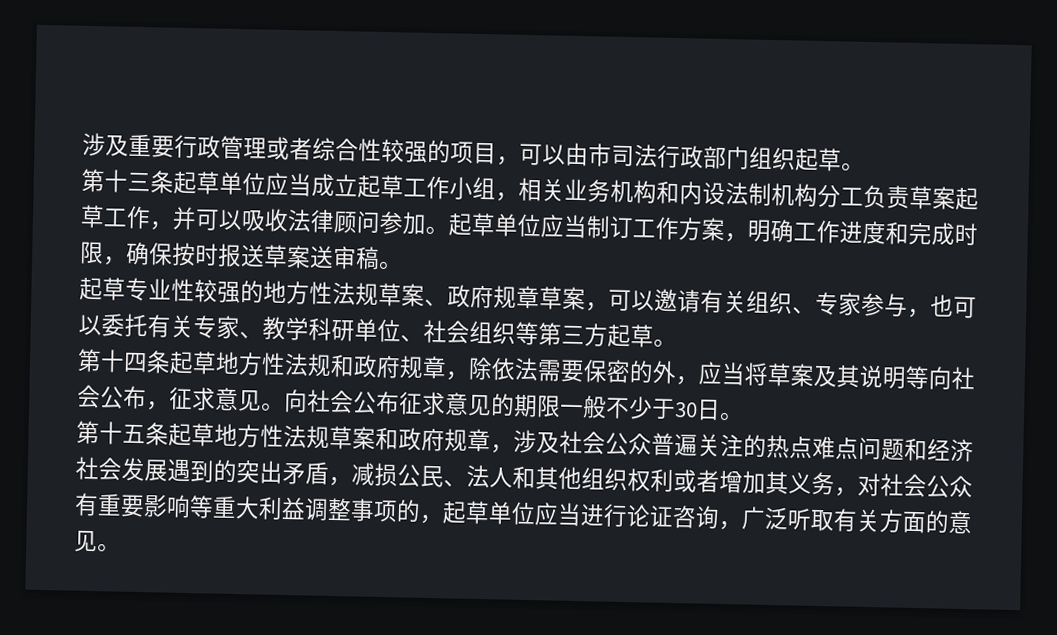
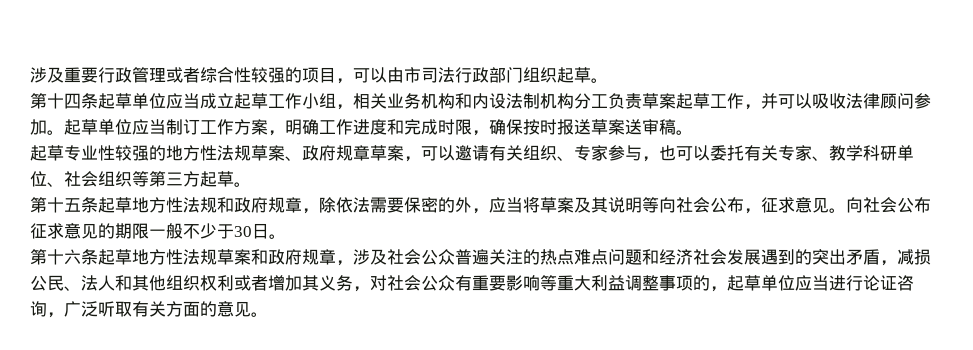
[127,172,151,192] 三 -> [64,93,81,109] 四
[123,352,148,373] 四 -> [64,198,81,212] 五
[122,424,146,444] 五 -> [64,249,81,265] 六

